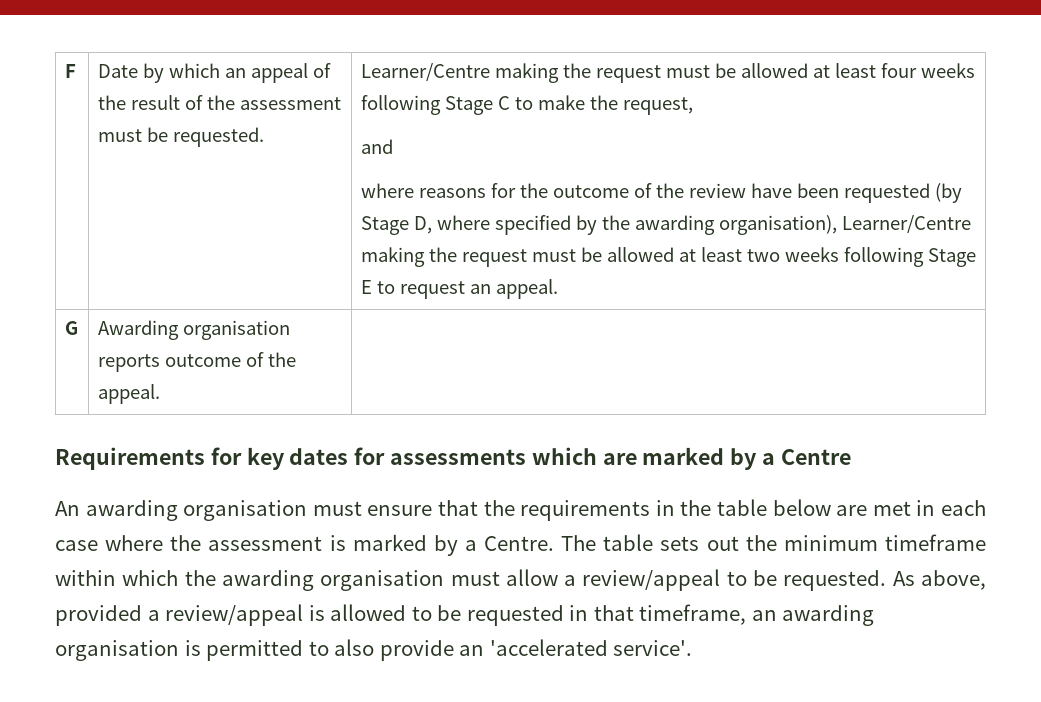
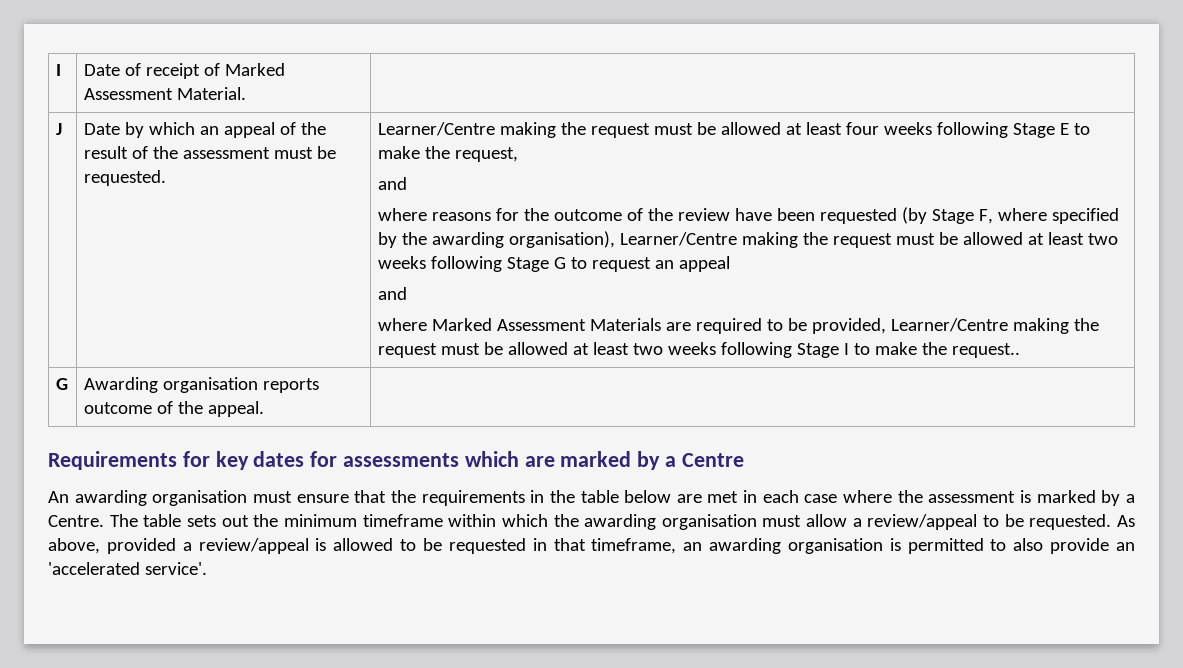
[64,64,76,78] F -> [55,64,61,76] [83,63,285,79] [83,87,246,100] [55,123,62,135] I | Date of receipt of Marked Assessment Material. | // J
[497,96,510,110] C -> [1059,123,1069,135] E
[413,216,432,234] D, -> [978,209,993,224] F,
[360,280,372,294] E -> [553,257,566,269] G
[495,279,558,299] appeal. -> [678,256,730,272] [377,287,407,300] [377,318,1099,334] [377,342,1020,358] appeal // and // where Marked Assessment Materials are required to be provided, Learner/Centre making the request must be allowed at least two weeks following Stage I to make the request..

